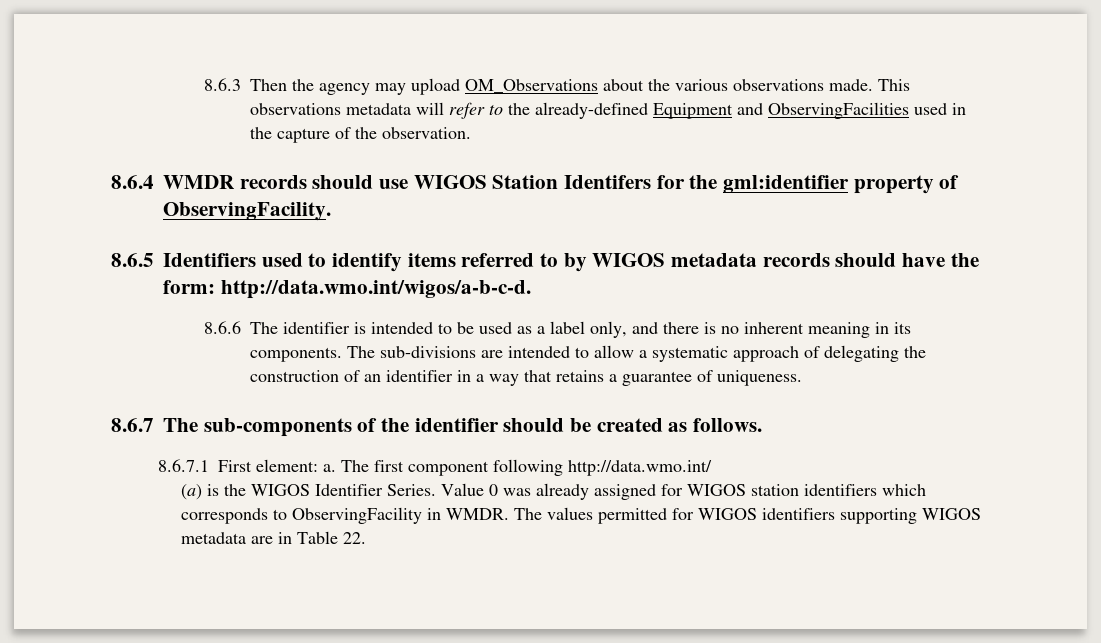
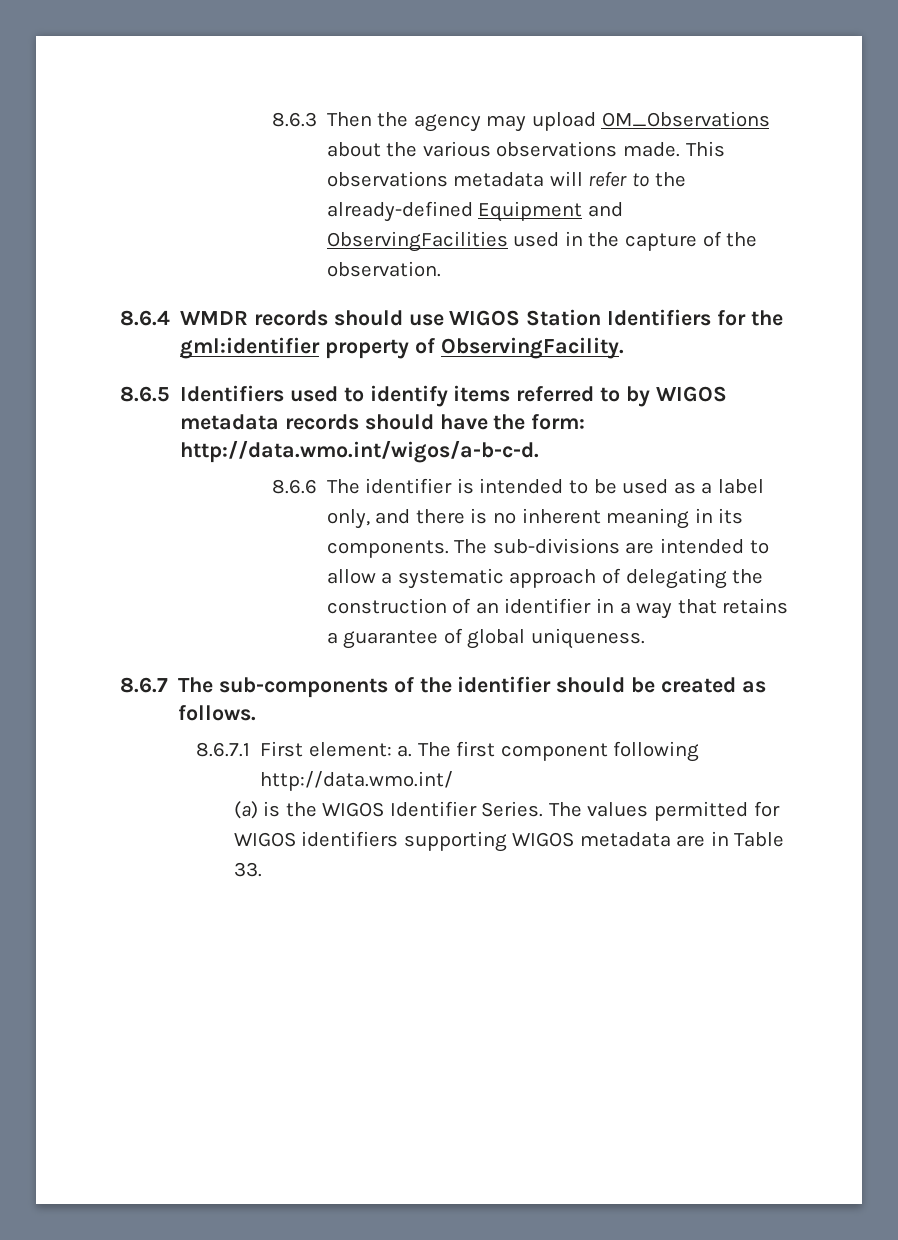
[564,175,652,189] Identifers -> [607,309,712,326] Identifiers
(714, 376) none -> [467,629,526,649] global
[441,483,927,500] [181,507,510,524] Value 0 was already assigned for WIGOS station identifiers which corresponds to ObservingFacility in WMDR. -> (544, 809) none
[343,532,367,544] 22. -> [233,862,262,877] 33.

